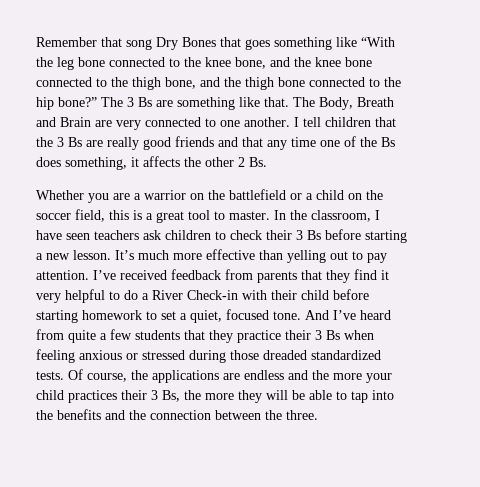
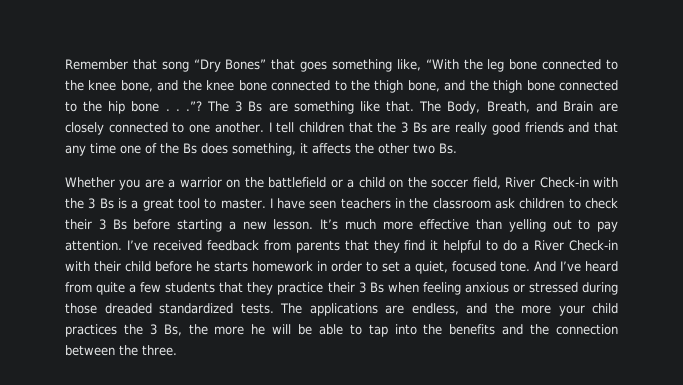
[156,37,216,50] Dry Bones -> [193,59,267,72] “Dry Bones”
[336,37,357,47] like -> [396,59,421,71] like,
[58,97,97,107] bone?” -> [131,101,202,112] bone . . .”?
[357,97,394,107] Breath -> [486,101,530,113] Breath,
[116,120,141,130] very -> [65,122,104,135] closely
[238,157,245,167] 2 -> [413,143,435,154] two
[109,210,129,220] this -> [505,177,619,188] [65,198,114,209] River Check-in with the 3 Bs
[274,210,371,222] In the classroom, -> (266, 203) none
(139, 235) none -> [395,198,491,209] in the classroom
[36,293,61,303] very -> (439, 245) none
[36,310,142,323] starting homework -> [196,261,362,272] he starts homework in order
[68,369,148,382] Of course, the -> [280,303,302,314] The
[244,370,284,380] endless -> [411,303,459,315] endless,
[121,390,147,400] their -> [123,324,143,335] the
[238,390,262,403] they -> [251,324,266,335] he

